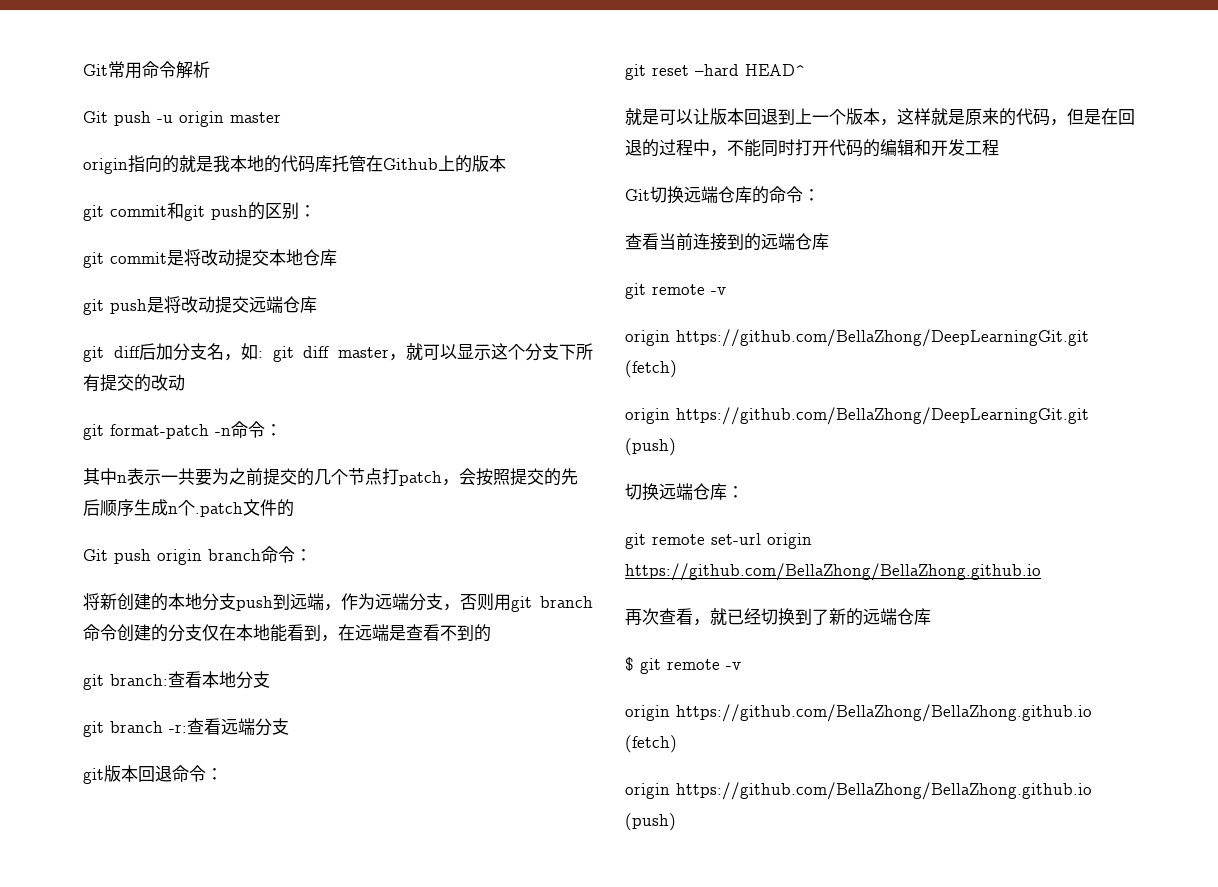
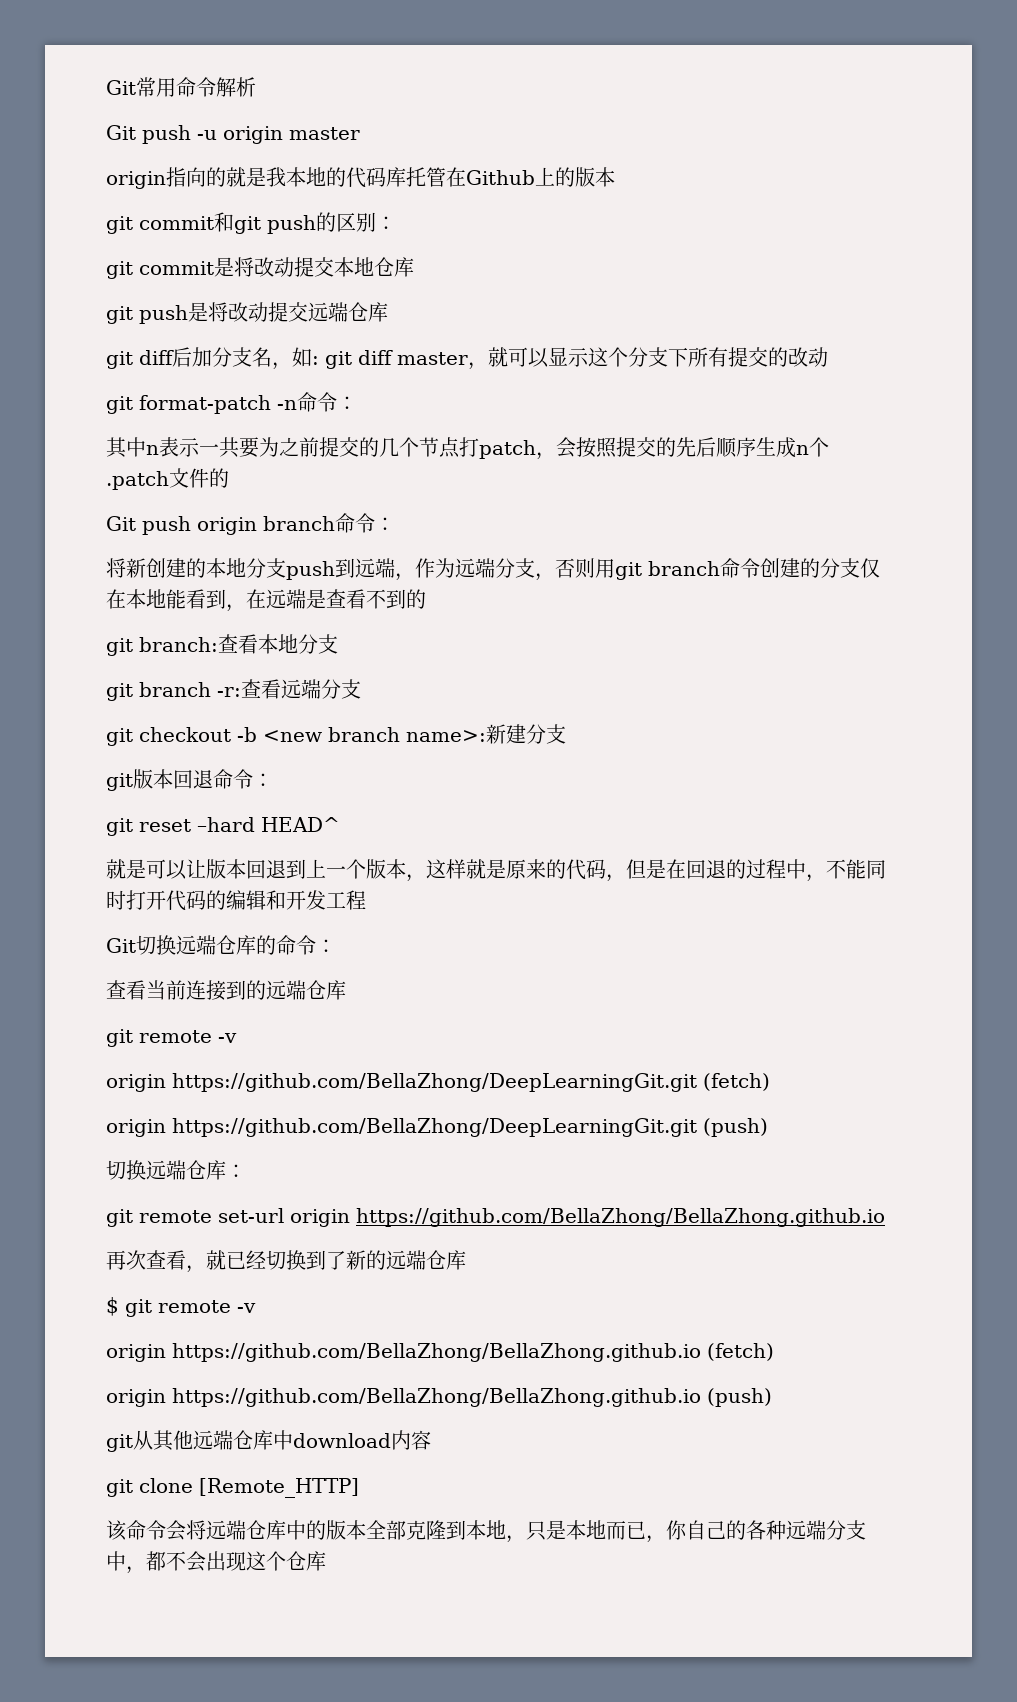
(289, 726) none -> [106,724,566,746] // git checkout -b <new branch name>:新建分支
(676, 822) none -> [106,1430,431,1452] [106,1478,359,1498] [106,1520,866,1543] [106,1551,326,1574] // git从其他远端仓库中download内容 // git clone [Remote_HTTP] // 该命令会将远端仓库中的版本全部克隆到本地，只是本地而已，你自己的各种远端分支中，都不会出现这个仓库

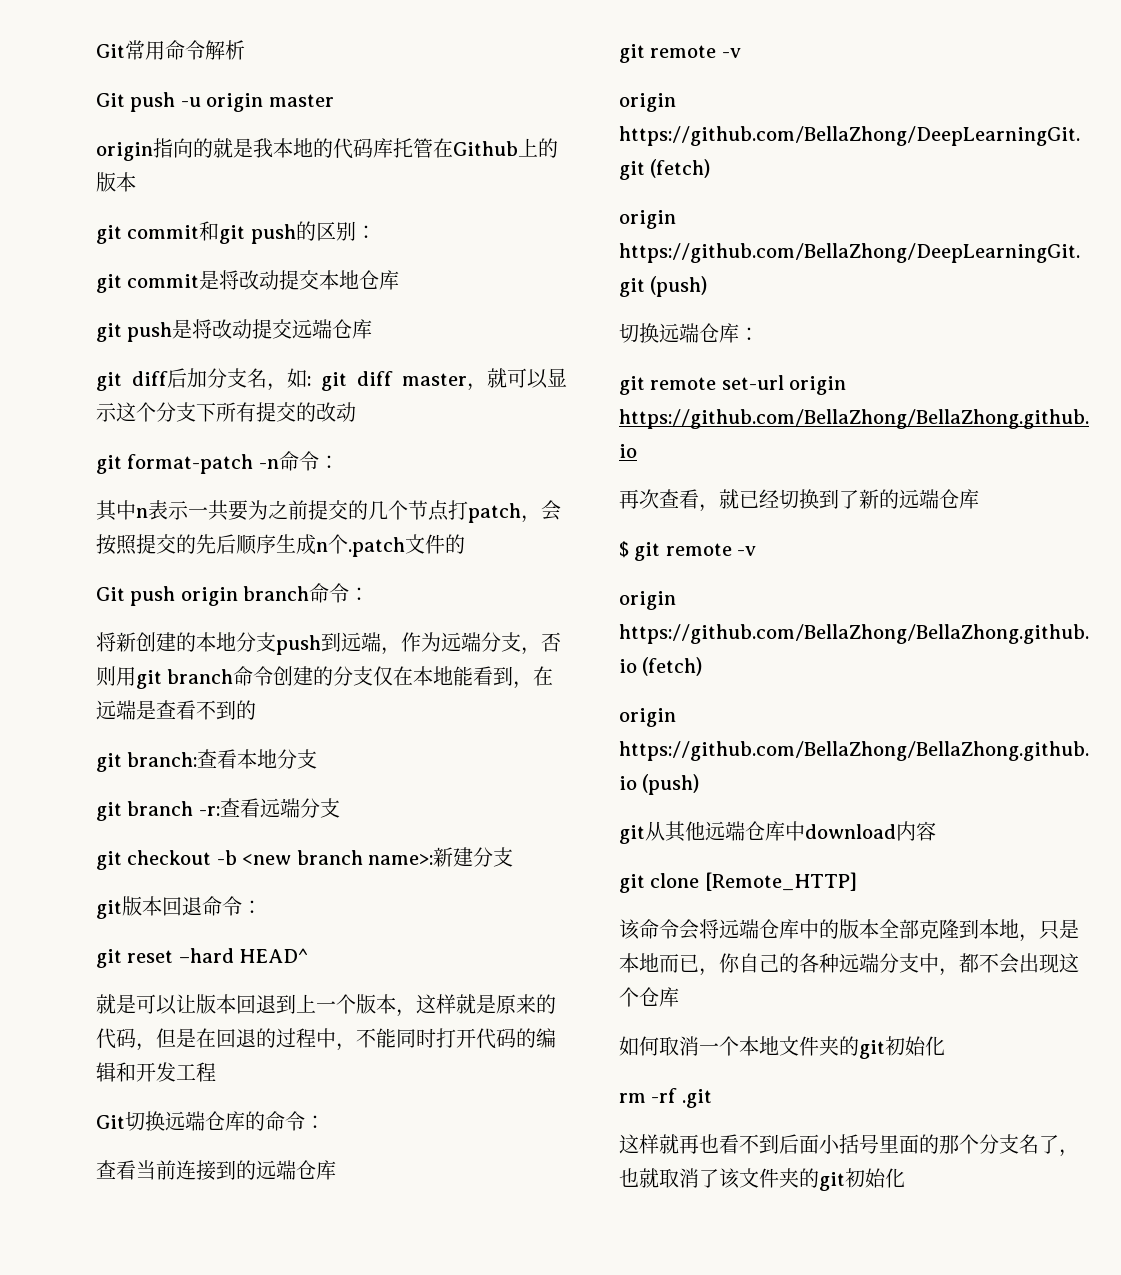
(326, 1561) none -> [619,1036,945,1059] [619,1088,712,1108] [619,1134,1079,1157] [619,1168,905,1191] // 如何取消一个本地文件夹的git初始化 // rm -rf .git // 这样就再也看不到后面小括号里面的那个分支名了，也就取消了该文件夹的git初始化

